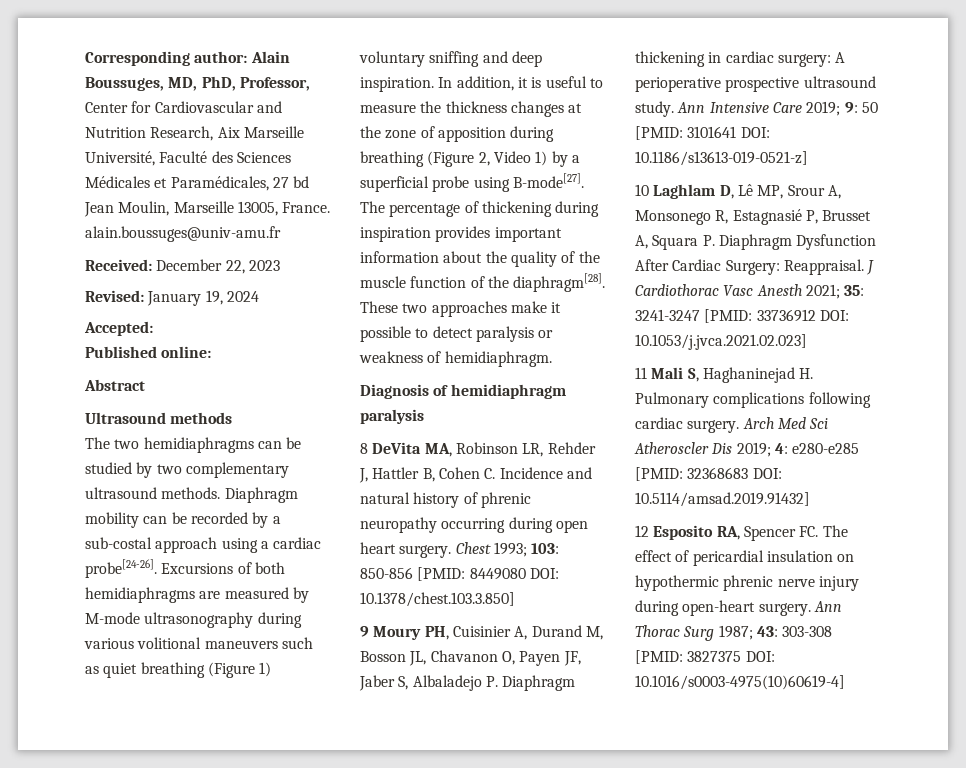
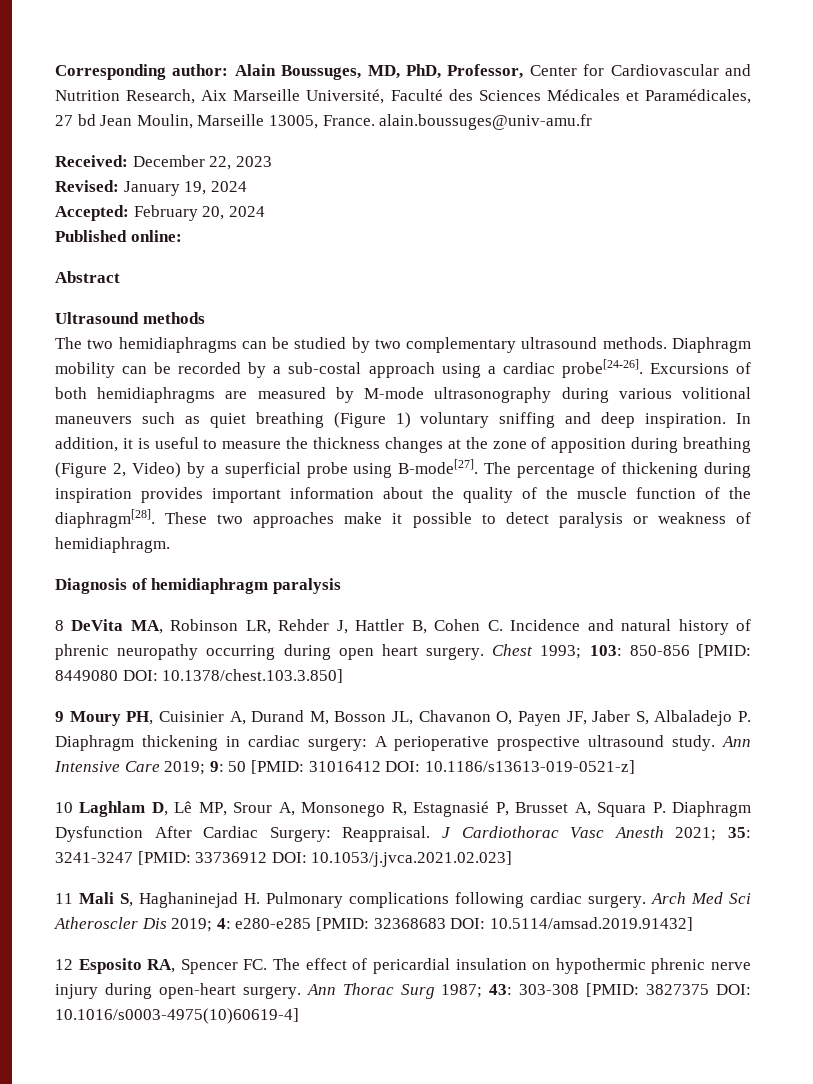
(153, 328) none -> [133,205,265,221] February 20, 2024
[493,151,548,166] Video 1) -> [131,462,181,478] Video)
[687,126,737,138] 3101641 -> [308,761,381,772] 31016412

